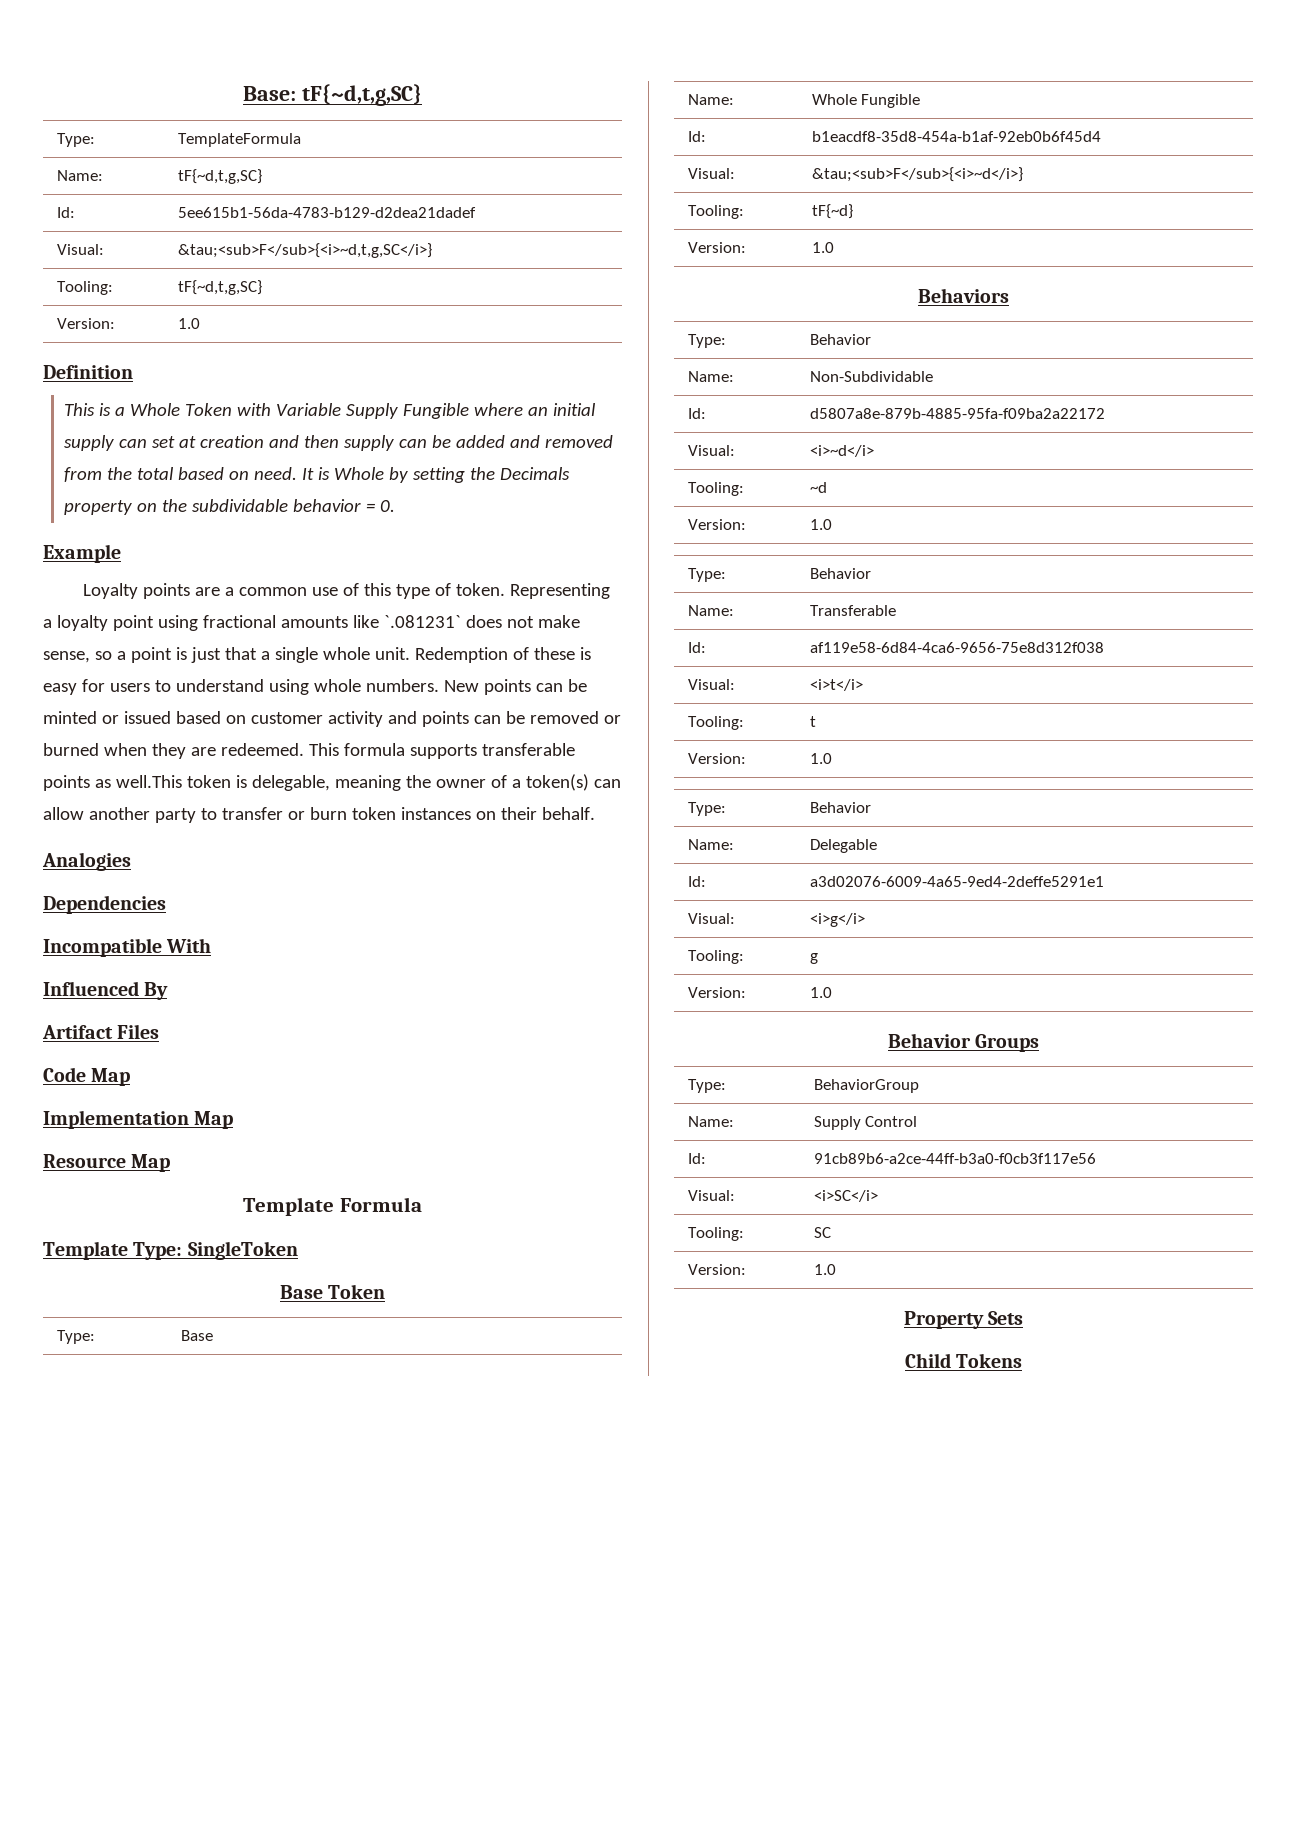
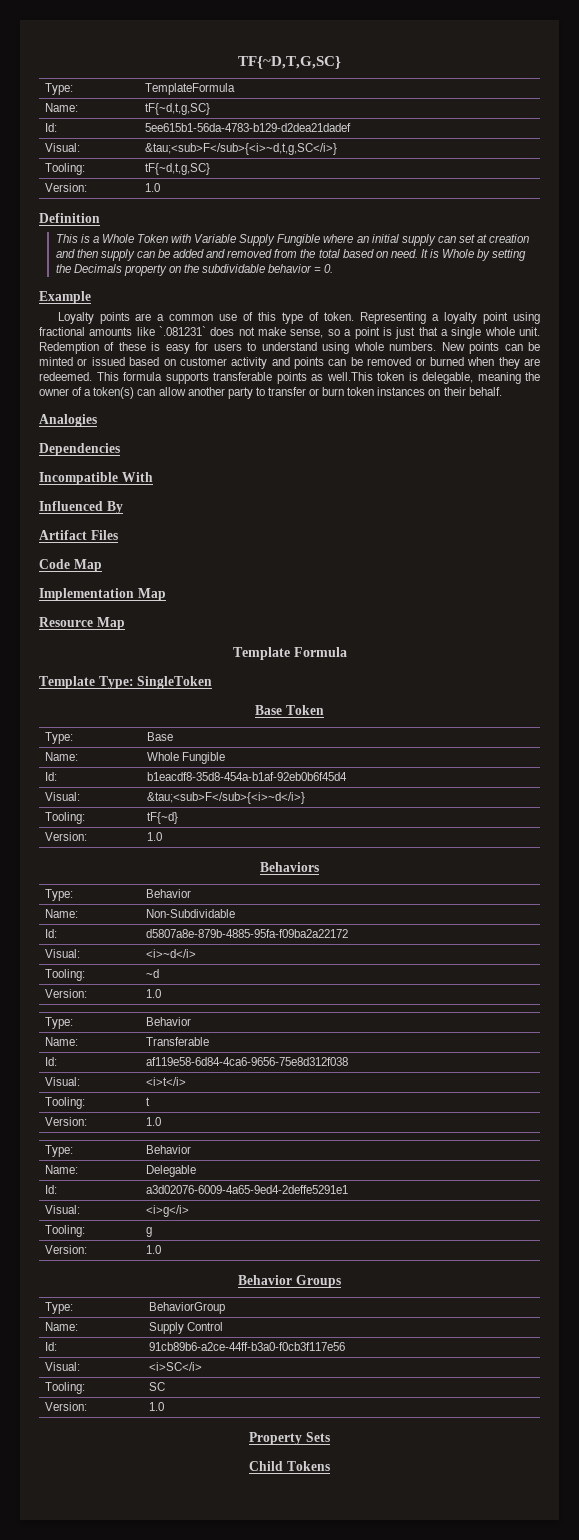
[243,84,422,106] Base: tF{~d,t,g,SC} -> [238,56,341,69] TF{~D,T,G,SC}

